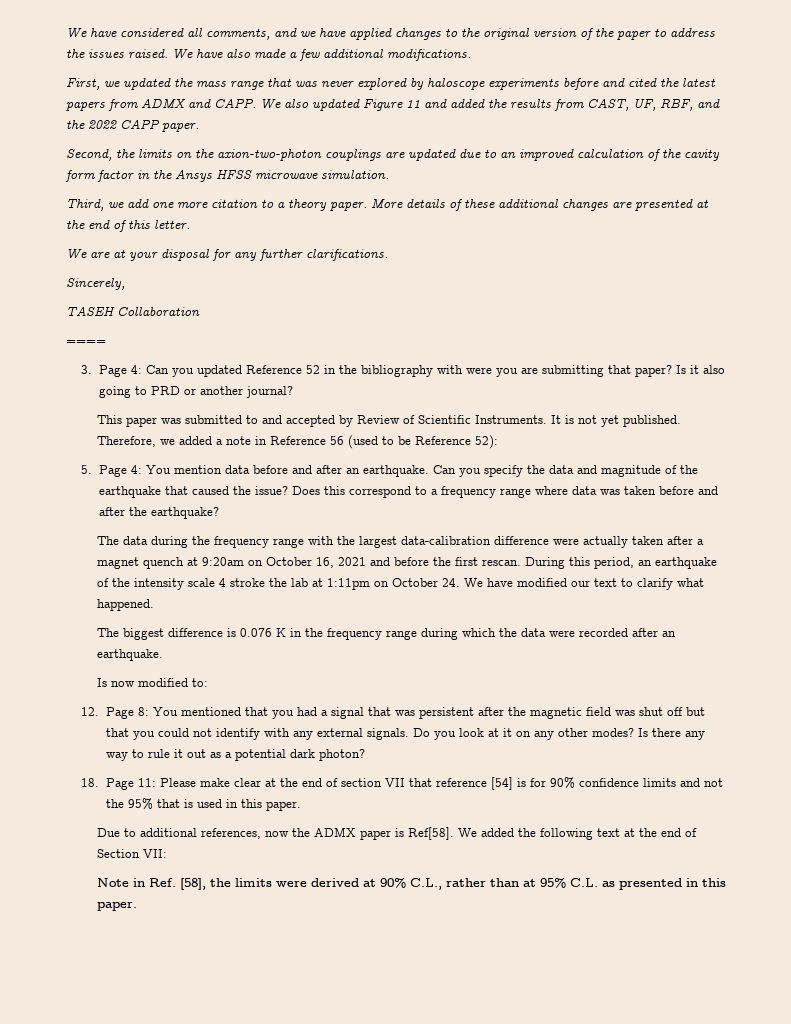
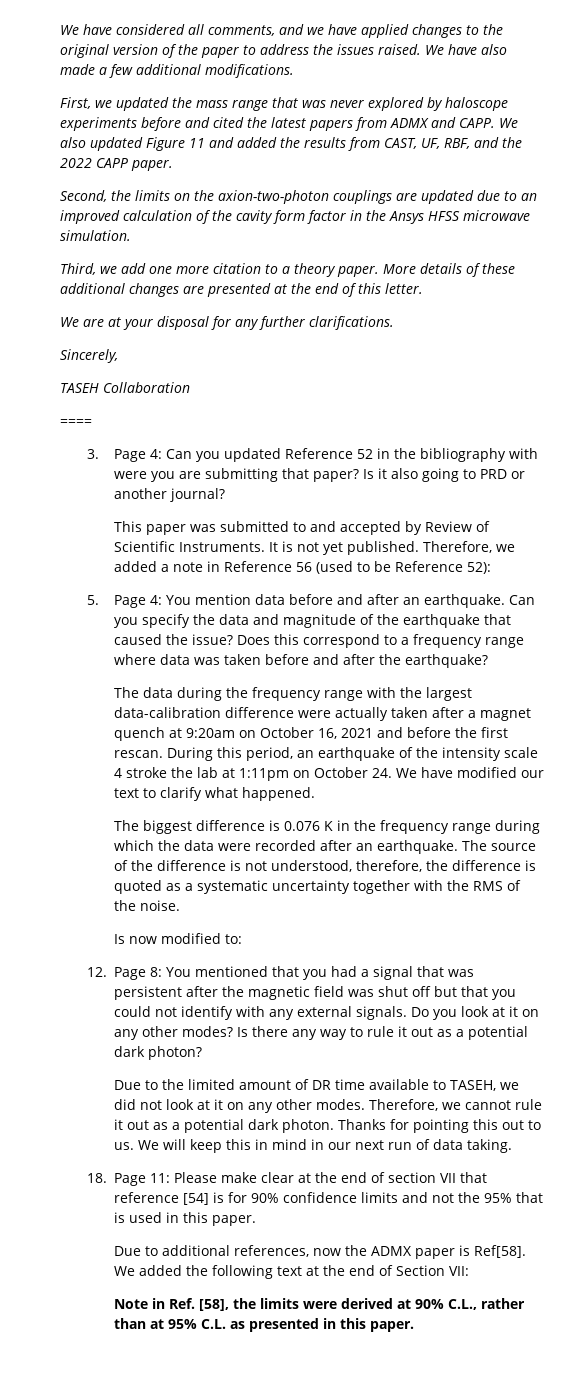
(163, 655) none -> [461,840,536,851] [113,860,536,872] [113,880,521,894] [113,900,180,911] The source of the difference is not understood, therefore, the difference is quoted as a systematic uncertainty together with the RMS of the noise.
(365, 755) none -> [113,1079,519,1091] [113,1099,542,1113] [113,1119,541,1133] [113,1139,512,1153] // Due to the limited amount of DR time available to TASEH, we did not look at it on any other modes. Therefore, we cannot rule it out as a potential dark photon. Thanks for pointing this out to us. We will keep this in mind in our next run of data taking.

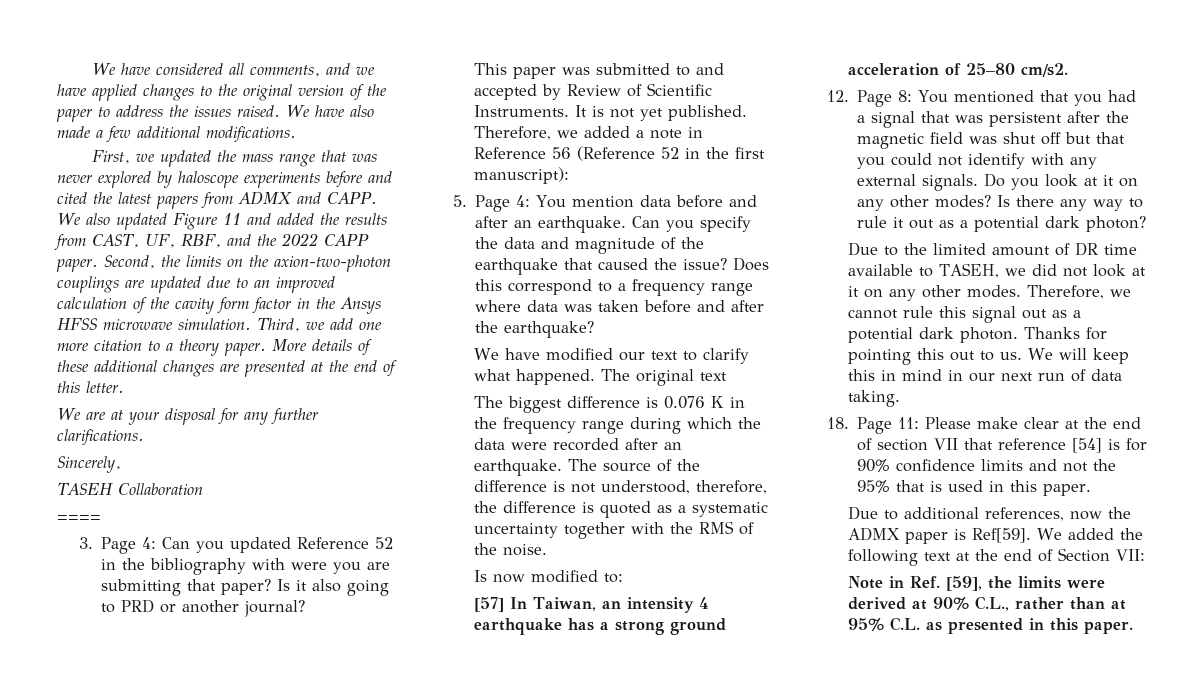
(173, 165) // -> (98, 265) none
(131, 235) // -> (251, 324) none
[315,561,491,574] (used to be Reference 52): -> [577,146,766,161] [474,167,570,184] (Reference 52 in the first manuscript):
[113,687,472,701] [113,707,531,721] [113,727,508,741] [113,747,538,761] [113,767,392,781] The data during the frequency range with the largest data-calibration difference were actually taken after a magnet quench at 9:20am on October 16, 2021 and before the first rescan. During this period, an earthquake of the intensity scale 4 stroke the lab at 1:11pm on October 24. -> (594, 329) none
(315, 794) none -> [601,369,728,386] The original text
(242, 939) none -> [474,597,710,613] [474,618,727,635] [848,63,1069,77] // [57] In Taiwan, an intensity 4 earthquake has a strong ground acceleration of 25–80 cm/s2.
[113,1119,123,1130] it -> [939,306,1017,323] this signal
[473,1245,526,1258] Ref[58]. -> [972,528,1032,543] Ref[59].
[198,1299,229,1311] [58], -> [946,576,983,591] [59],

